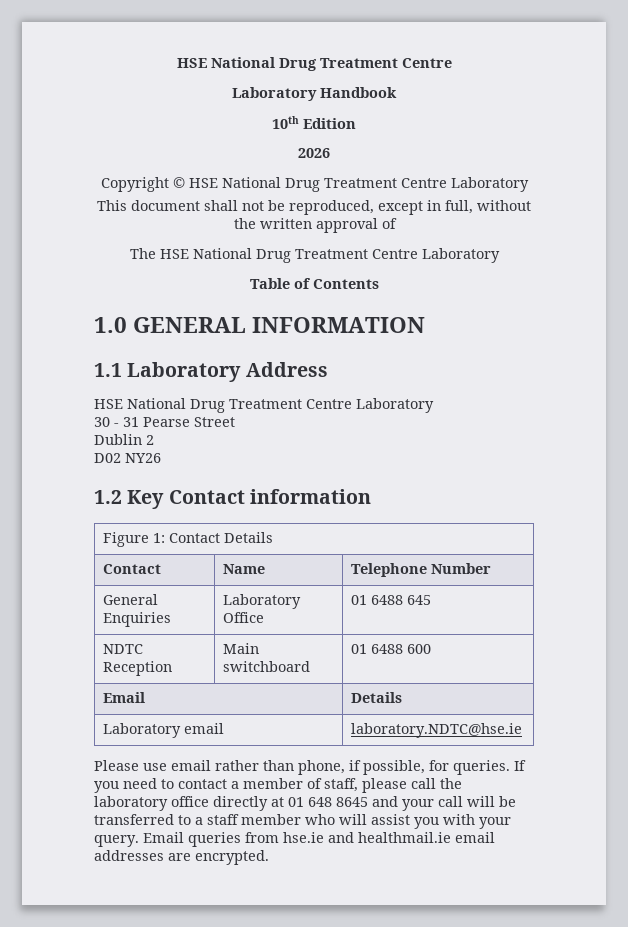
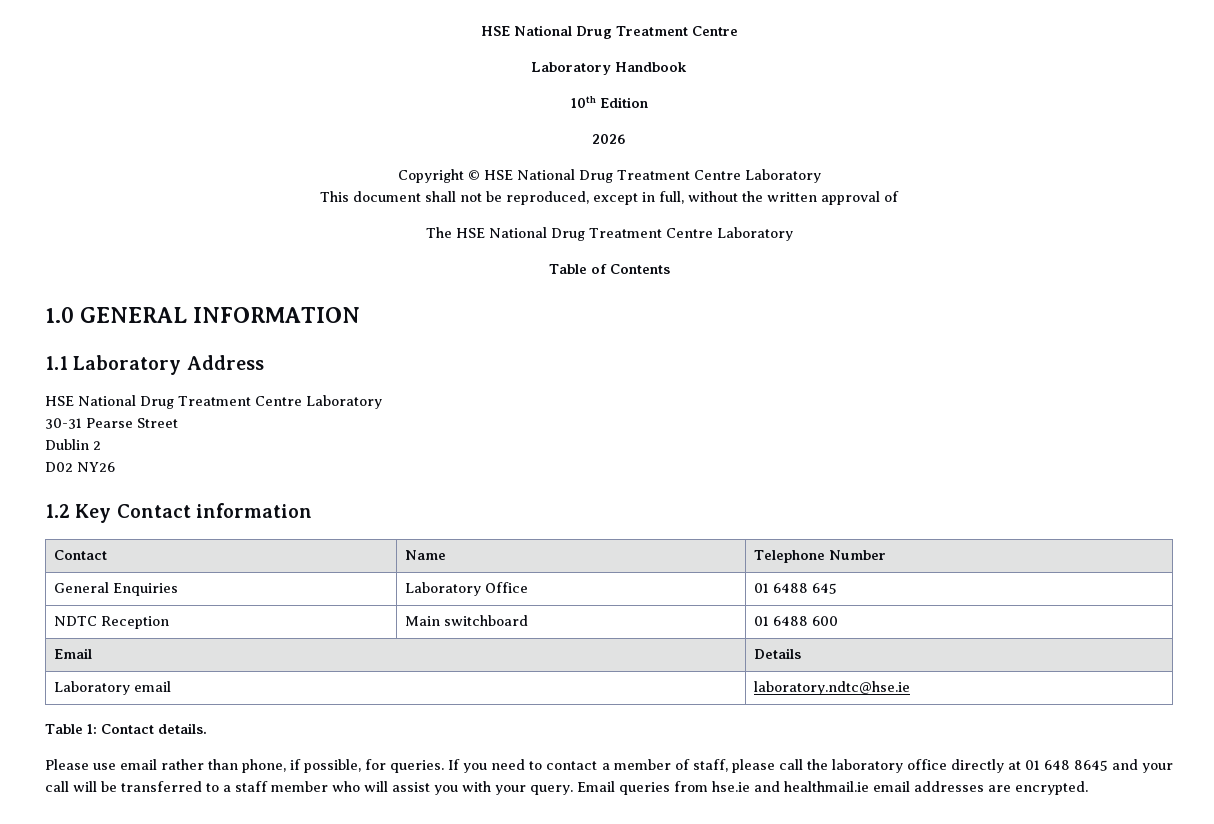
[94,417,139,427] 30 - 31 -> [45,418,82,429] 30-31
[103,532,274,547] // Figure 1: Contact Details -> (312, 510) none
[351,723,523,738] laboratory.NDTC@hse.ie -> [754,681,911,695] [45,723,207,734] laboratory.ndtc@hse.ie // Table 1: Contact details.

